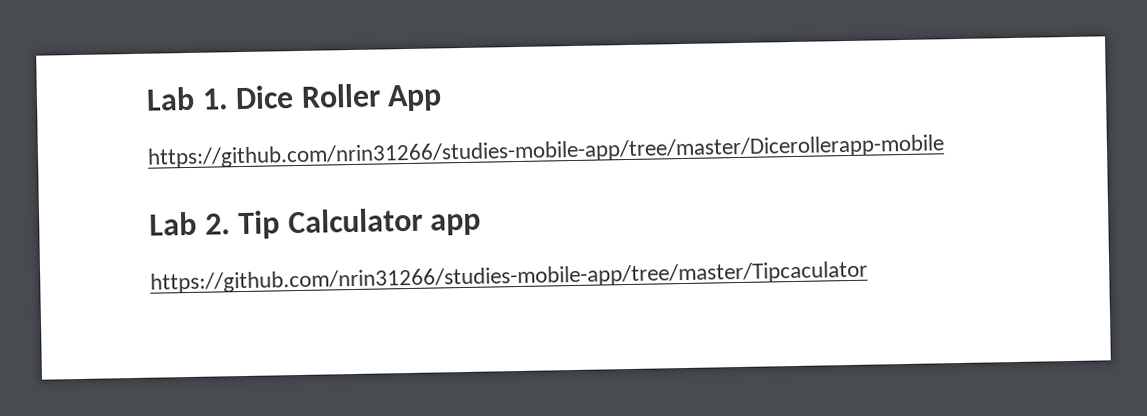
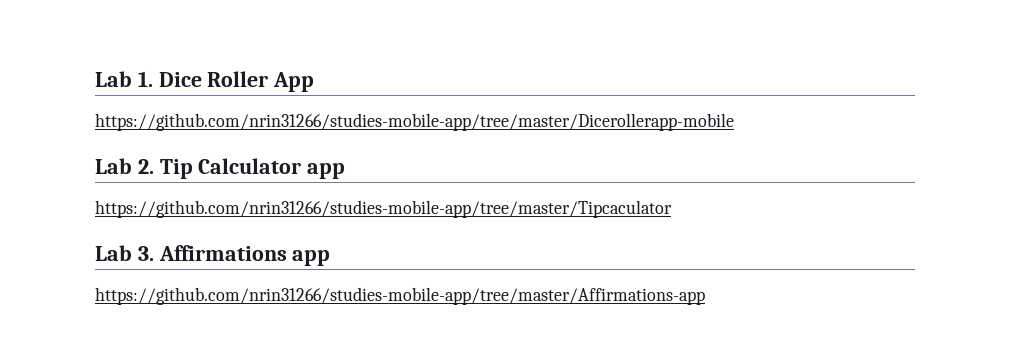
(868, 277) none -> [95,245,331,266] [95,287,705,305] // Lab 3. Affirmations app // https://github.com/nrin31266/studies-mobile-app/tree/master/Affirmations-app

